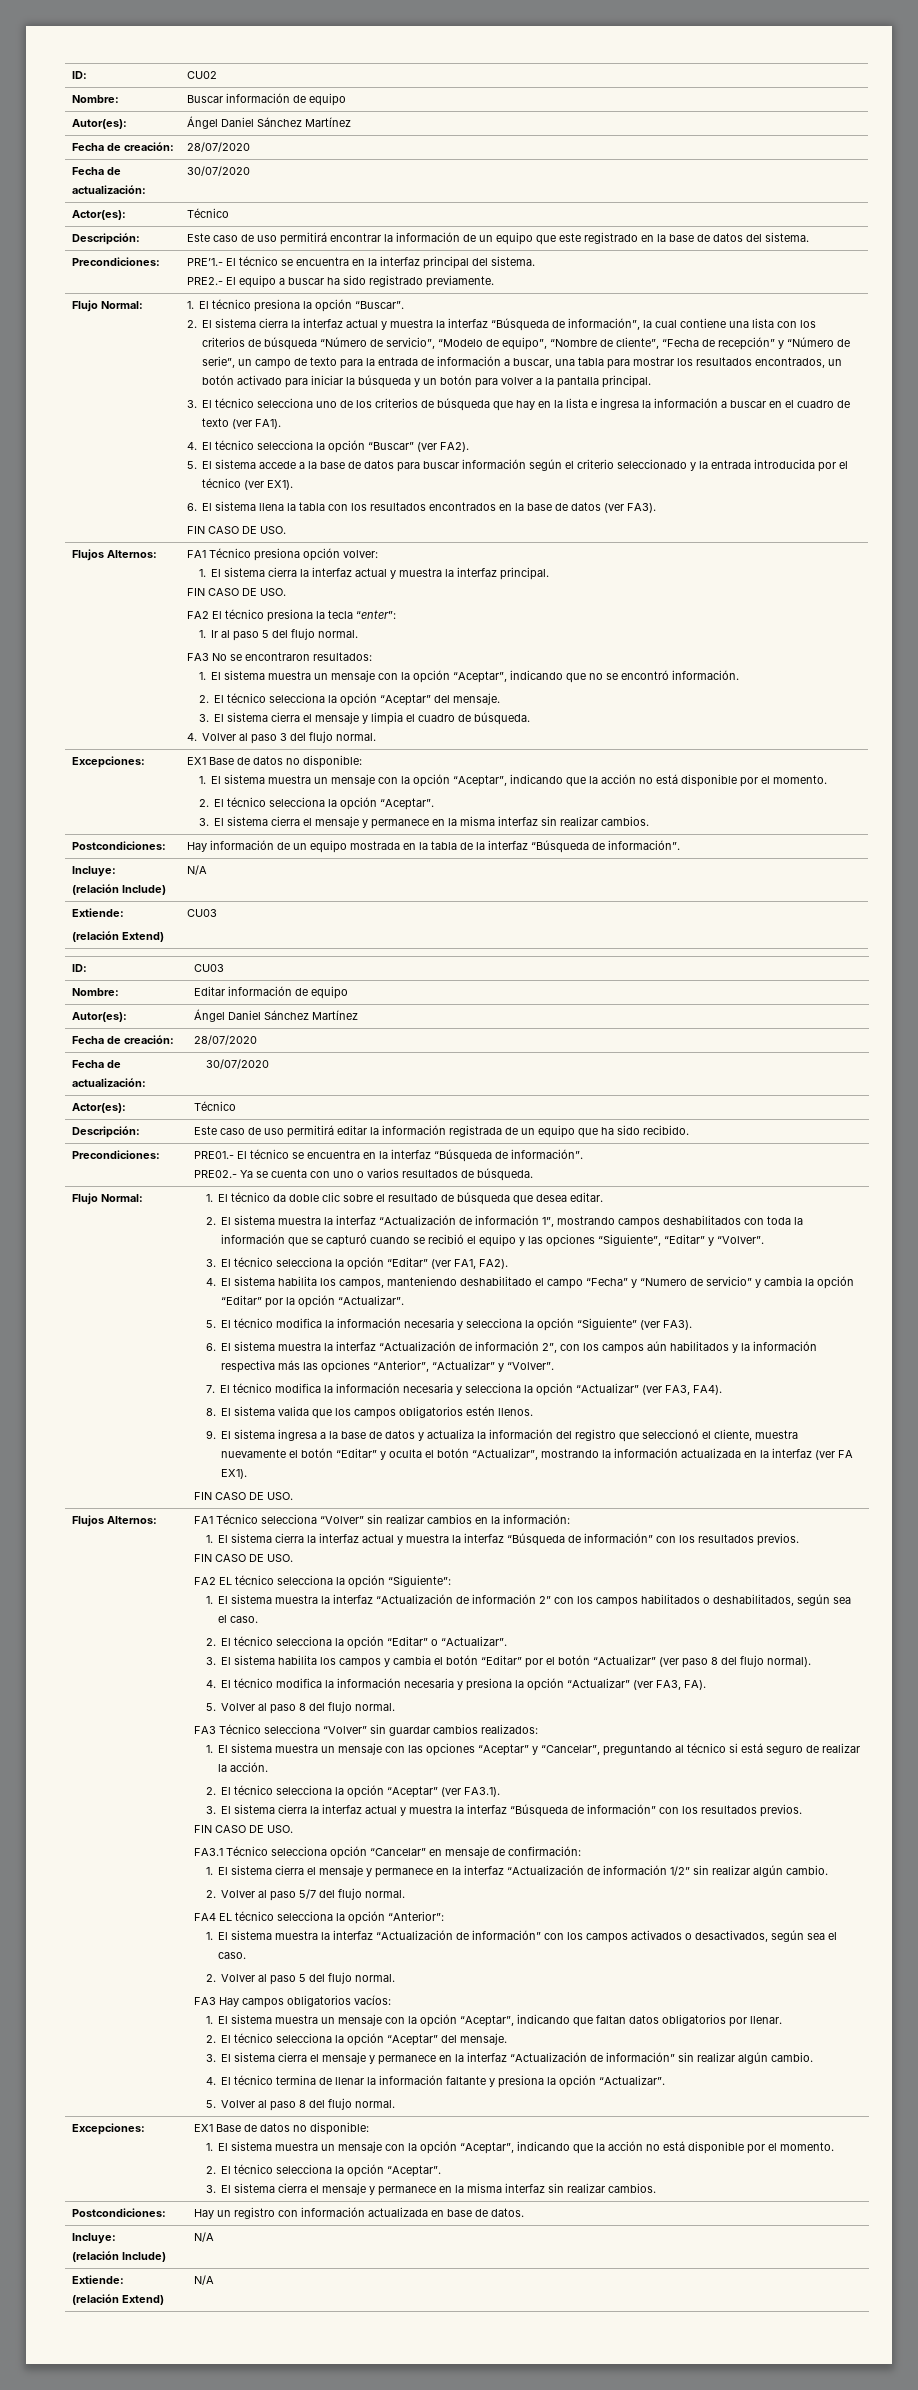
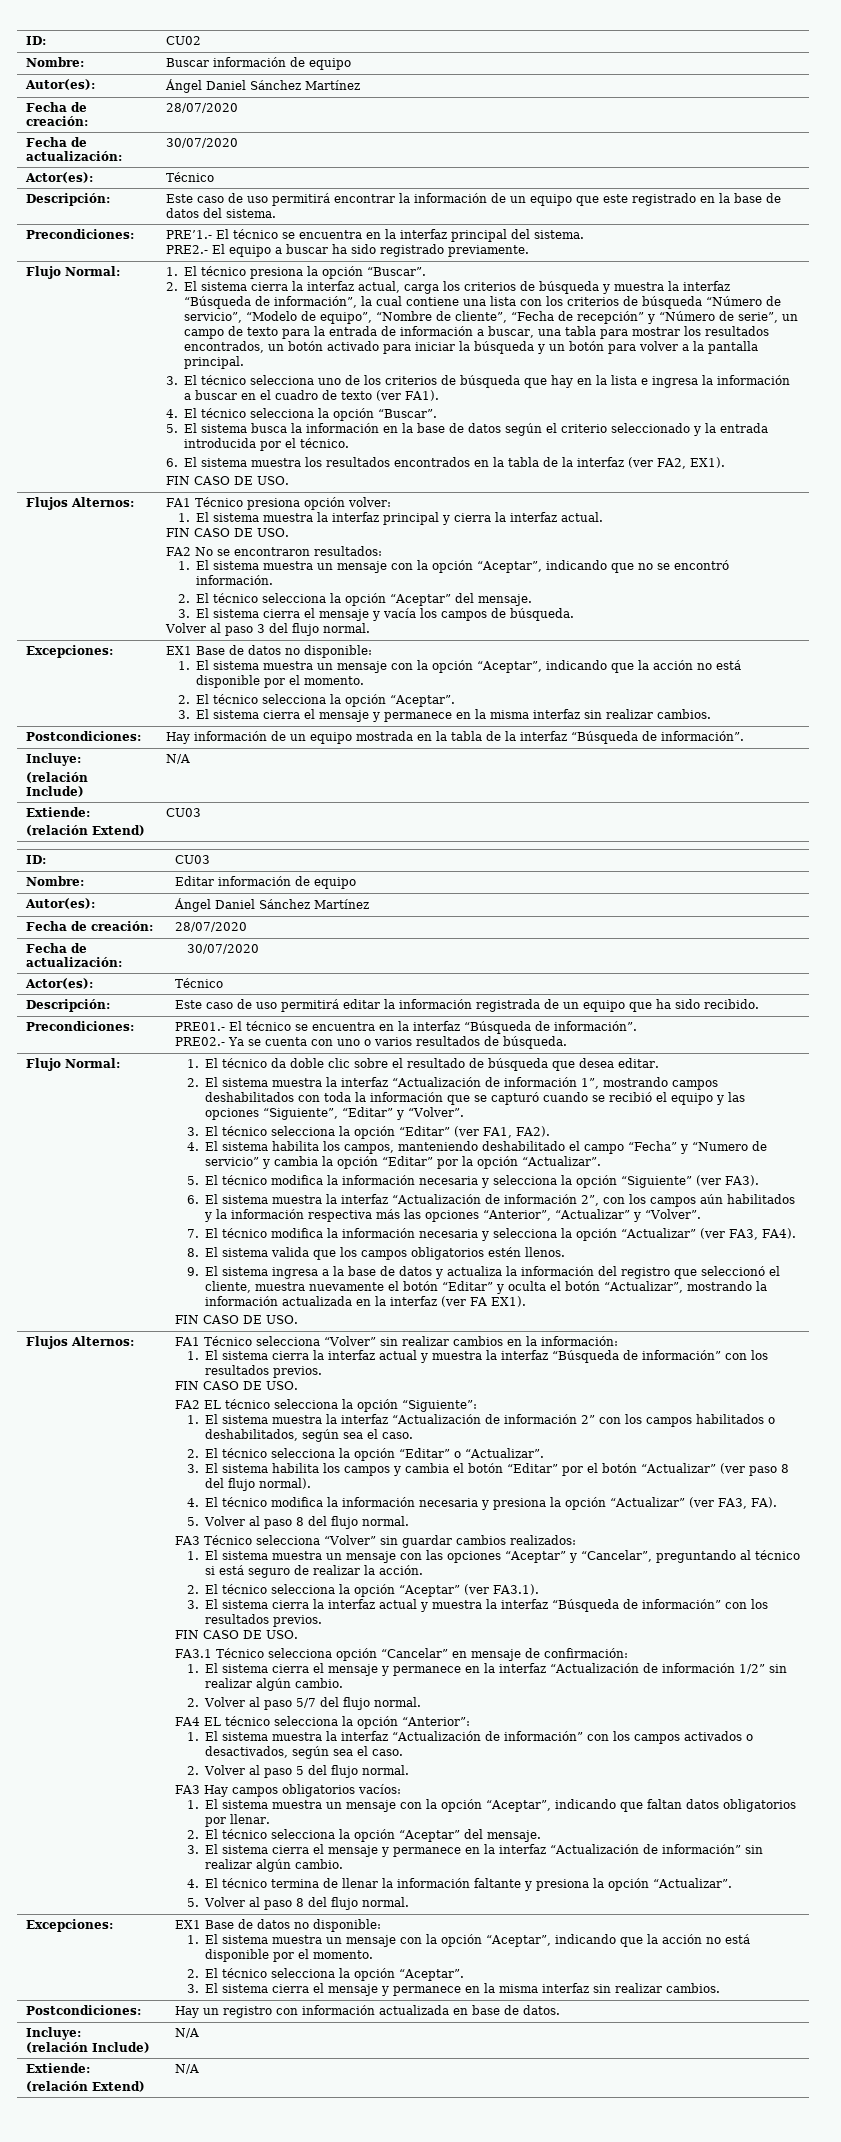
[346,319,379,328] actual -> [357,281,599,294] actual, carga los criterios de búsqueda
[368,442,470,452] “Buscar” (ver FA2). -> [377,409,437,418] “Buscar”.
[259,459,527,472] accede a la base de datos para buscar información -> [250,423,501,433] busca la información en la base de datos
[202,478,294,490] [186,501,349,511] técnico (ver EX1). // 6. El sistema llena la tabla con -> [299,438,349,448] [165,457,301,467] técnico. // 6. El sistema muestra
[527,502,657,513] base de datos (ver FA3). -> [507,457,725,469] tabla de la interfaz (ver FA2, EX1).
[268,567,550,580] [186,588,286,596] [186,609,396,622] [198,628,359,641] [186,653,209,661] cierra la interfaz actual y muestra la interfaz principal. // FIN CASO DE USO. // FA2 El técnico presiona la tecla “enter”: // 1. Ir al paso 5 del flujo normal. // FA3 -> [262,512,603,525] [165,528,289,537] [165,547,191,556] muestra la interfaz principal y cierra la interfaz actual. // FIN CASO DE USO. // FA2
[371,712,531,725] [186,733,197,741] limpia el cuadro de búsqueda. // 4. -> [382,608,574,621] vacía los campos de búsqueda. //

